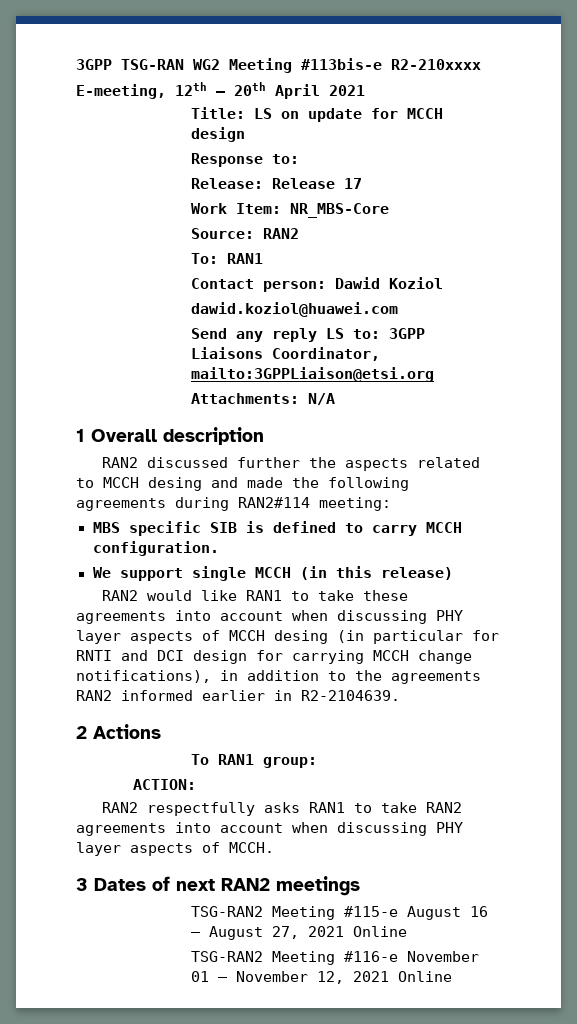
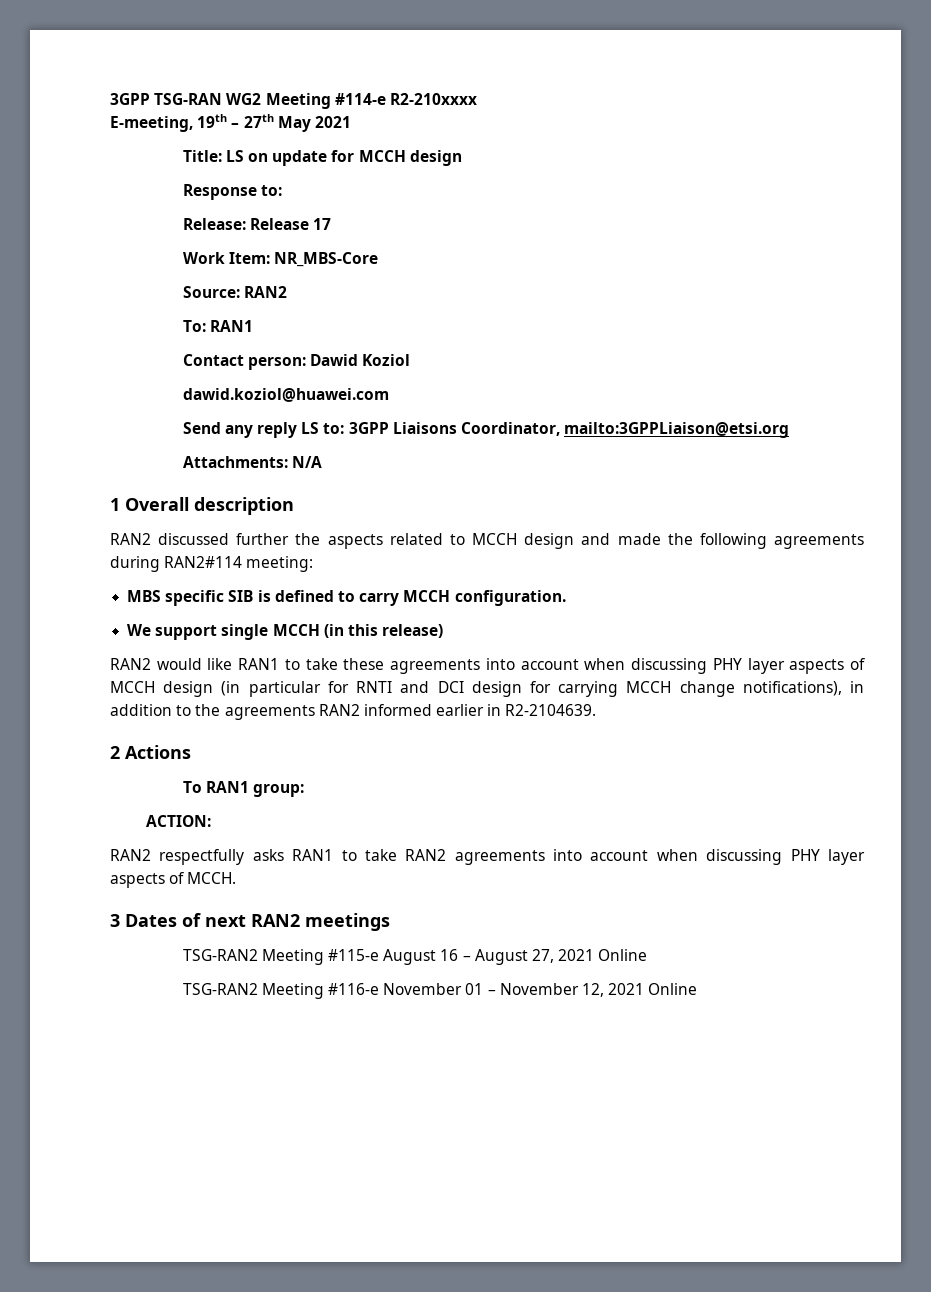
[301,58,382,70] #113bis-e -> [334,93,386,105] #114-e
[175,82,320,99] 12th – 20th April -> [197,114,311,132] 19th – 27th May
[148,477,202,491] desing -> [524,533,575,549] design
[274,630,328,644] desing -> [163,681,214,697] design

